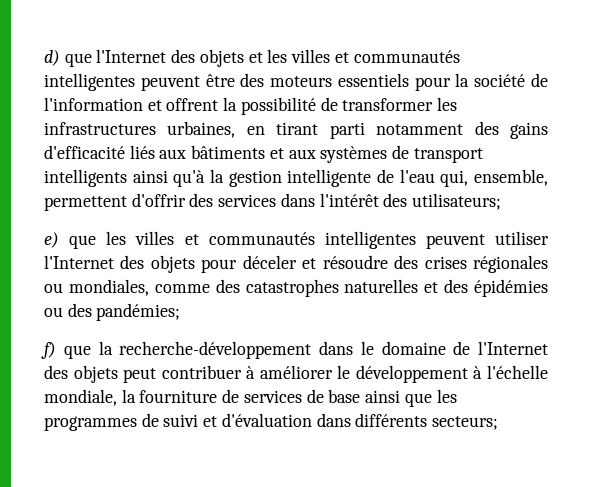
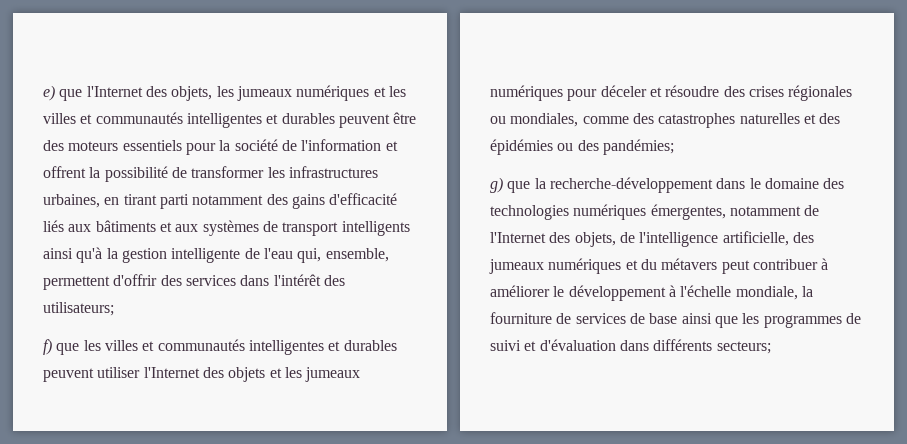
[44,50,60,66] d) -> [43,85,55,101] e)
[199,49,244,67] objets -> [171,85,370,101] objets, les jumeaux numériques
(135, 82) none -> [266,113,335,124] et durables
[44,232,59,248] e) -> [43,339,52,355] f)
(416, 240) none -> [328,340,397,351] et durables
(195, 264) none -> [269,367,361,382] [490,85,563,101] et les jumeaux numériques
[41,342,56,359] f) -> [490,177,503,193] g)
[453,341,548,355] [44,365,118,383] de l'Internet des objets -> [823,178,845,189] [490,204,820,220] [490,231,814,247] [489,258,718,274] des technologies numériques émergentes, notamment de l'Internet des objets, de l'intelligence artificielle, des jumeaux numériques et du métavers

